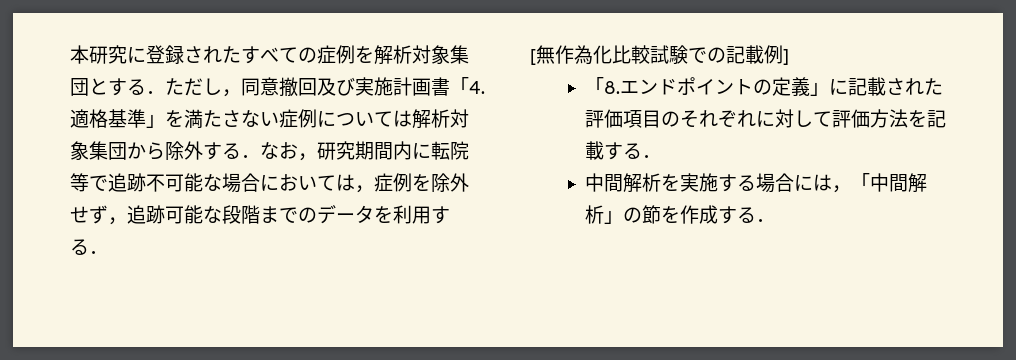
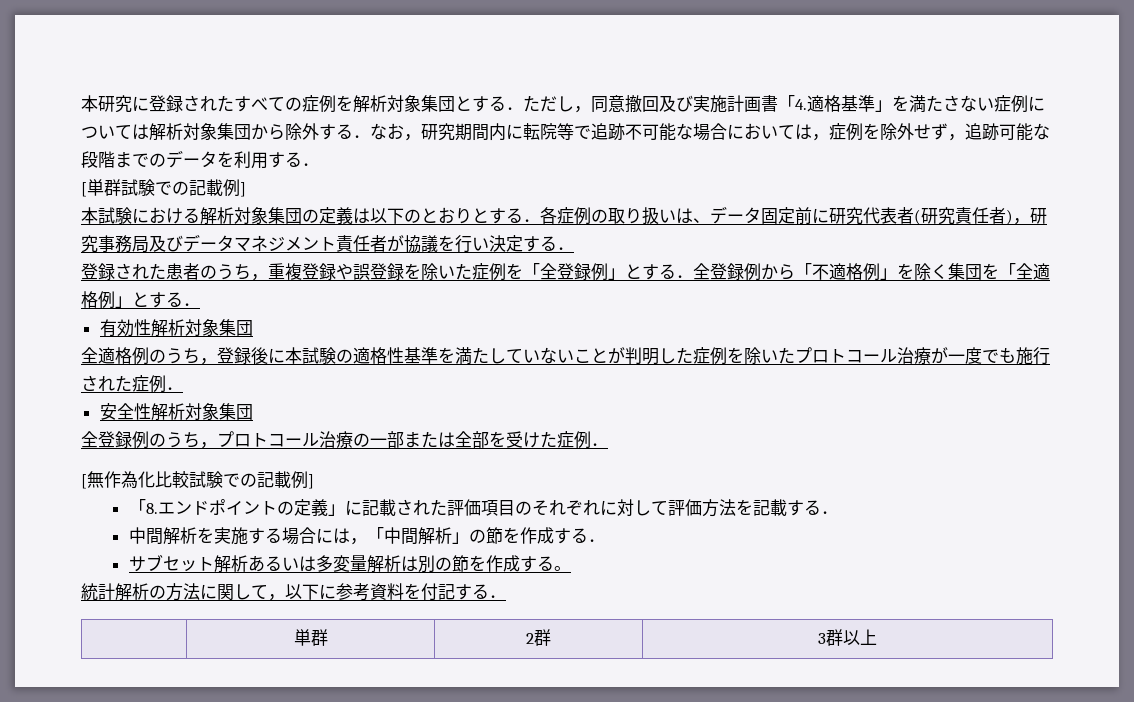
(108, 252) none -> [81,179,246,197] [81,206,1047,225] [81,234,574,253] [81,263,1050,281] [81,291,200,309] [99,319,253,337] [81,347,1050,365] [81,375,183,393] [99,403,253,421] [81,431,608,449] // [単群試験での記載例] // 本試験における解析対象集団の定義は以下のとおりとする．各症例の取り扱いは、データ固定前に研究代表者(研究責任者)，研究事務局及びデータマネジメント責任者が協議を行い決定する． // 登録された患者のうち，重複登録や誤登録を除いた症例を「全登録例」とする．全登録例から「不適格例」を除く集団を「全適格例」とする． // 有効性解析対象集団 // 全適格例のうち，登録後に本試験の適格性基準を満たしていないことが判明した症例を除いたプロトコール治療が一度でも施行された症例． // 安全性解析対象集団 // 全登録例のうち，プロトコール治療の一部または全部を受けた症例．
(775, 220) none -> [128,554,571,573] [81,583,506,601] [293,629,328,646] [526,629,551,646] [818,629,877,646] // サブセット解析あるいは多変量解析は別の節を作成する。 // 統計解析の方法に関して，以下に参考資料を付記する． // | 単群 | 2群 | 3群以上

